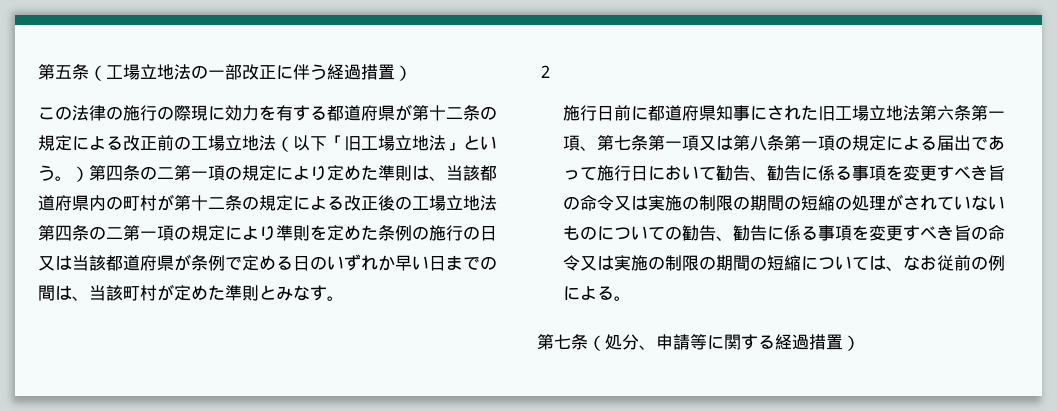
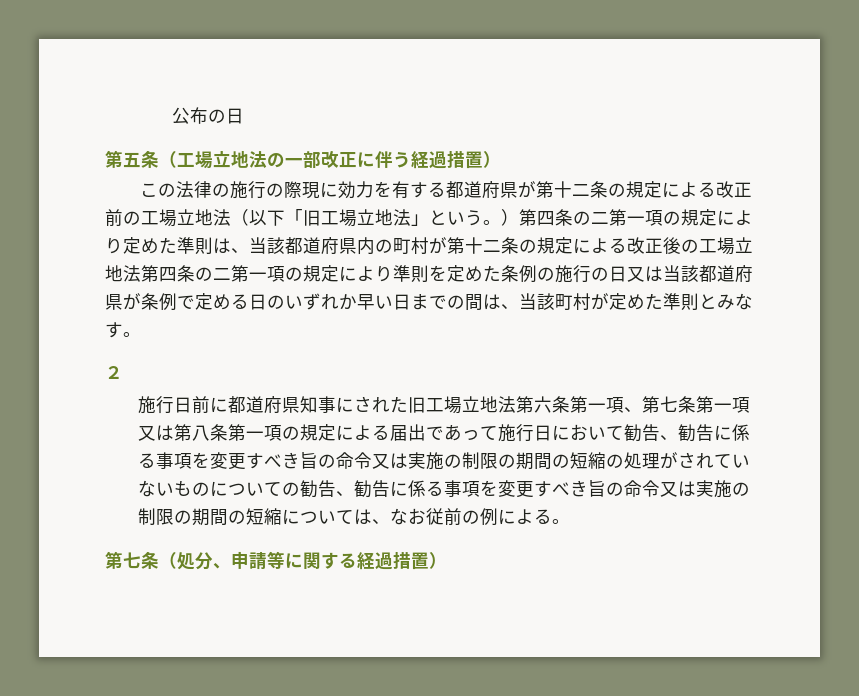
(38, 72) none -> [171,107,244,124] 公布の日 //

